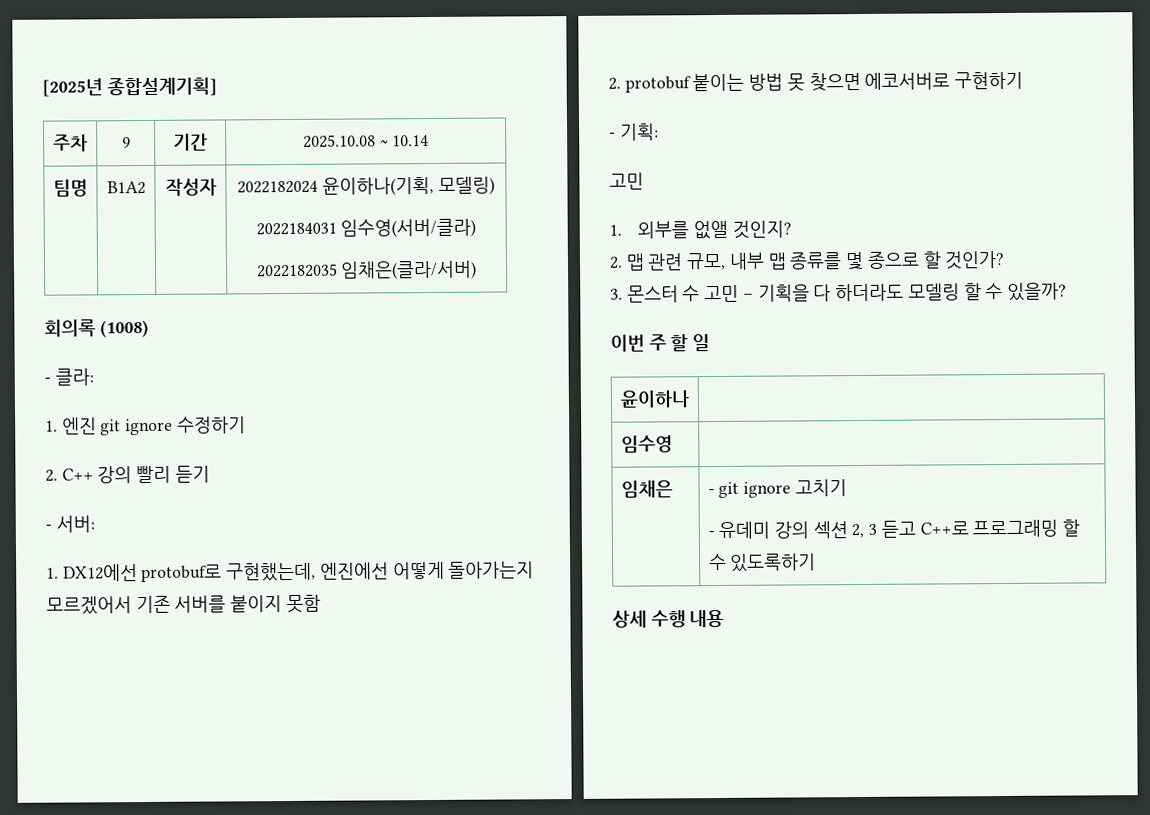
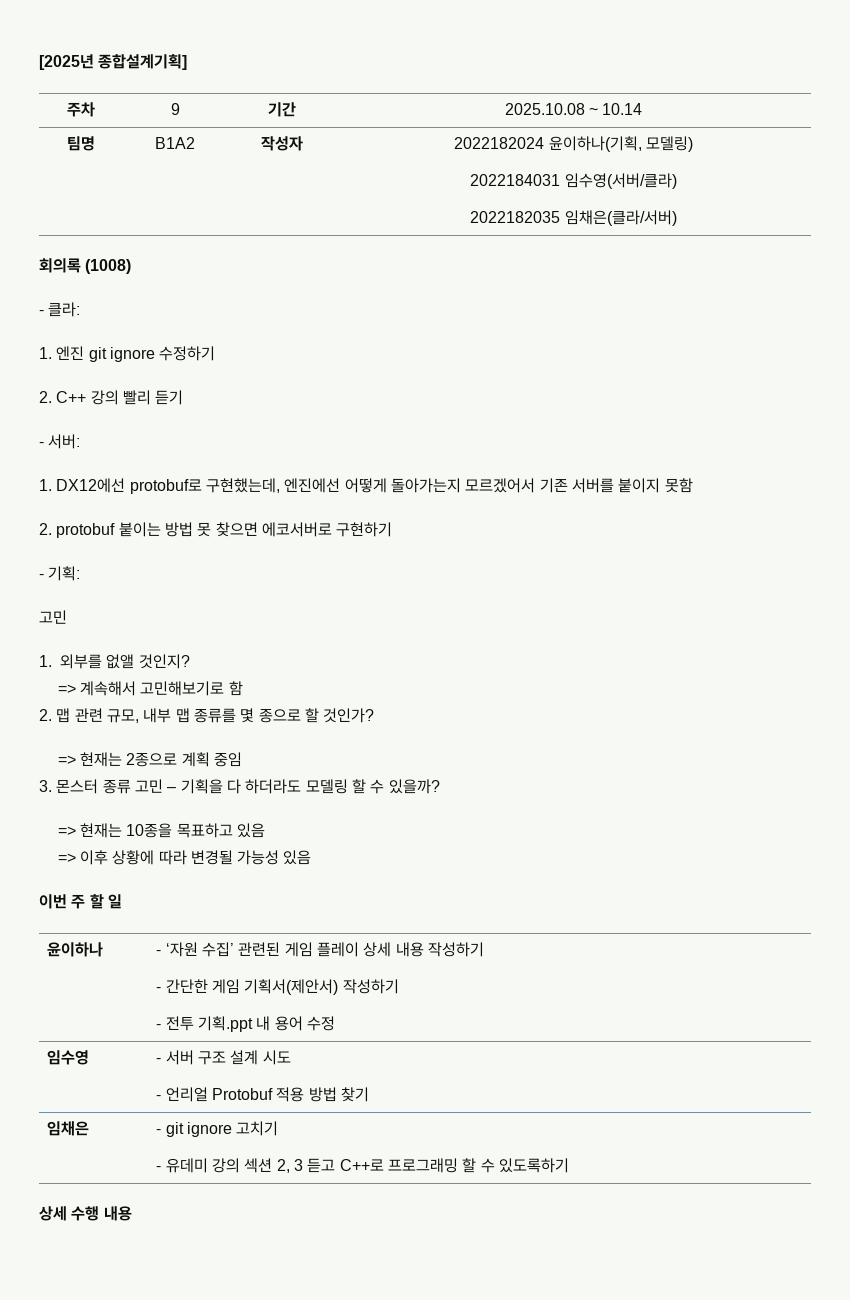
(792, 229) none -> [57,681,243,696] // => 계속해서 고민해보기로 함
(1006, 260) none -> [57,752,242,767] // => 현재는 2종으로 계획 중임
[682,285,701,302] 수 -> [102,779,131,794] 종류
(1067, 291) none -> [57,823,265,838] [57,850,312,865] // => 현재는 10종을 목표하고 있음 // => 이후 상황에 따라 변경될 가능성 있음
[620,435,673,453] // 임수영 | -> [156,942,484,957] [156,979,399,995] [156,1016,335,1032] [47,1050,90,1065] [156,1050,291,1065] [156,1087,369,1102] - ‘자원 수집’ 관련된 게임 플레이 상세 내용 작성하기 // - 간단한 게임 기획서(제안서) 작성하기 // - 전투 기획.ppt 내 용어 수정 // 임수영 | - 서버 구조 설계 시도 // - 언리얼 Protobuf 적용 방법 찾기

